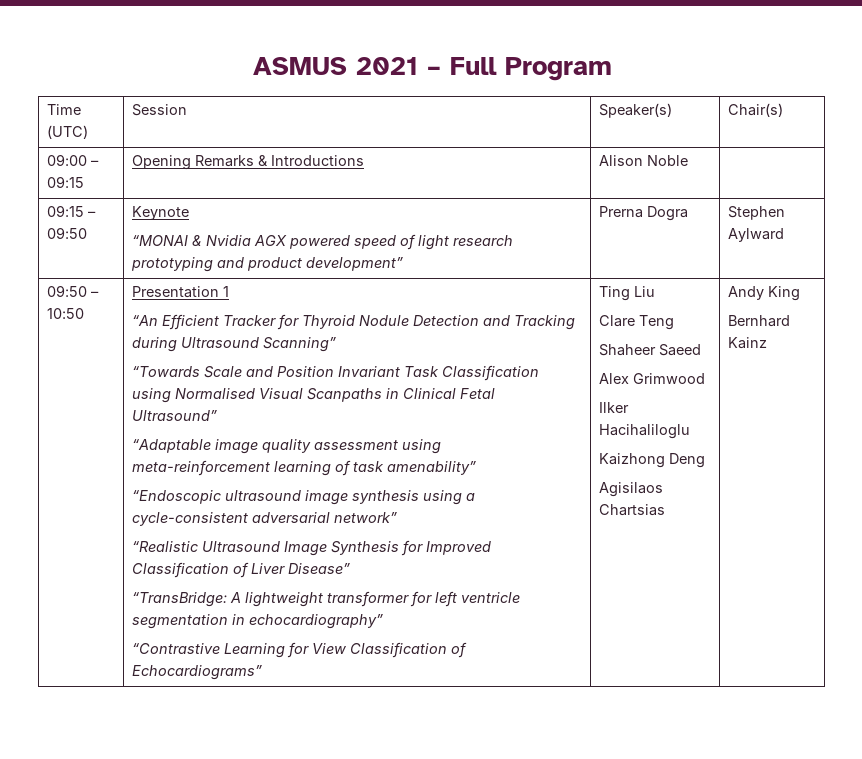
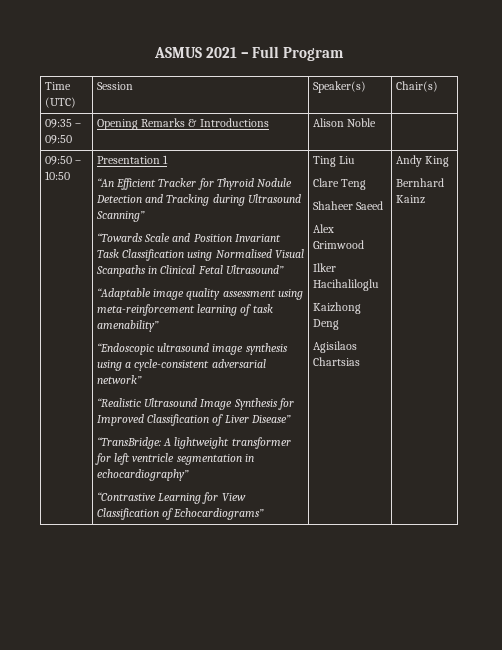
[47,154,100,166] [47,176,85,188] 09:00 – 09:15 -> [44,119,82,128] [44,135,72,144] 09:35 – 09:50
[47,205,97,217] [47,227,88,239] [132,206,190,220] [132,234,514,250] [131,257,404,272] [599,206,689,221] [728,206,786,220] [728,228,785,242] // 09:15 – 09:50 | Keynote // “MONAI & Nvidia AGX powered speed of light research prototyping and product development” | Prerna Dogra | Stephen Aylward -> (377, 122) none

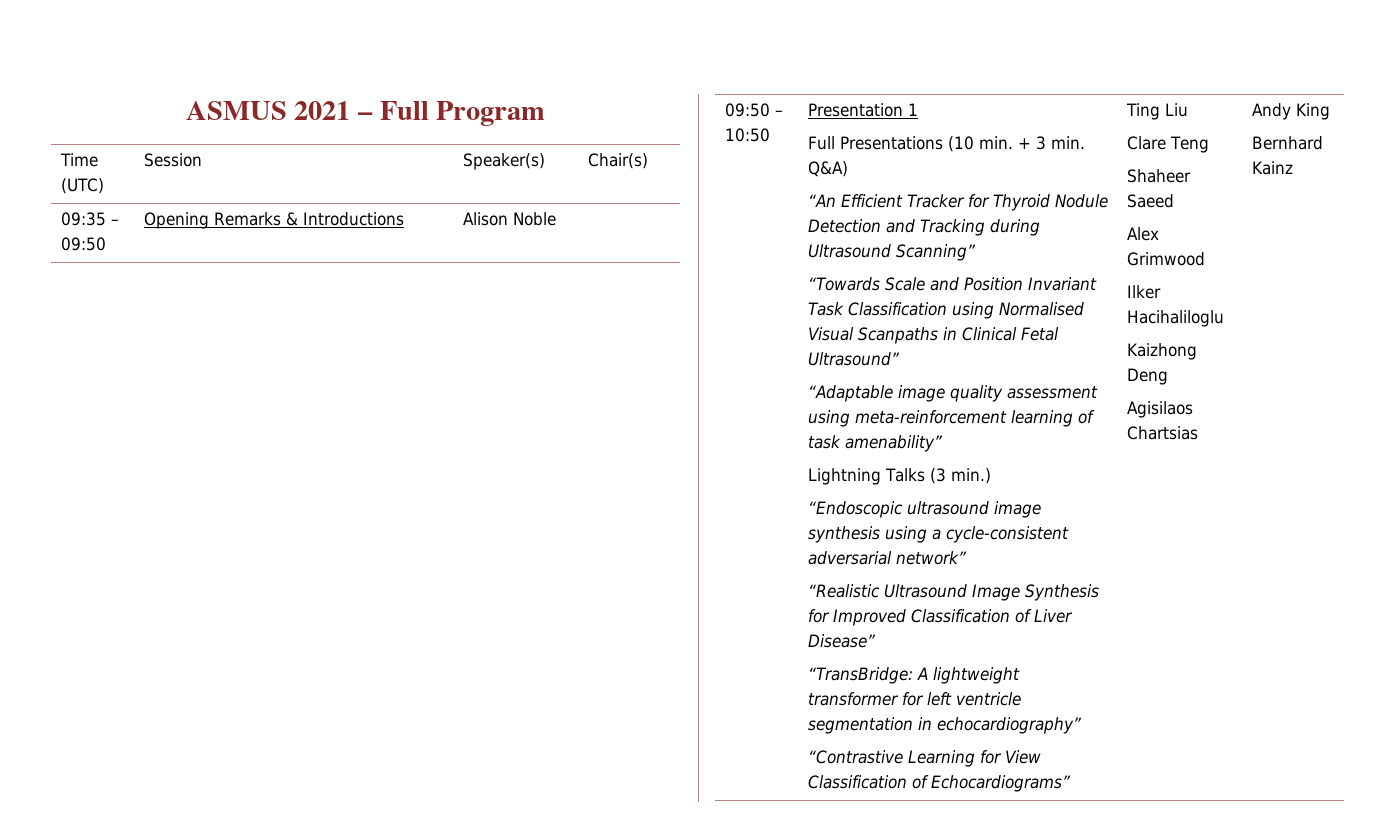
(169, 159) none -> [807,136,1085,152] [807,161,848,177] // Full Presentations (10 min. + 3 min. Q&A)
(159, 326) none -> [807,468,991,485] // Lightning Talks (3 min.)

